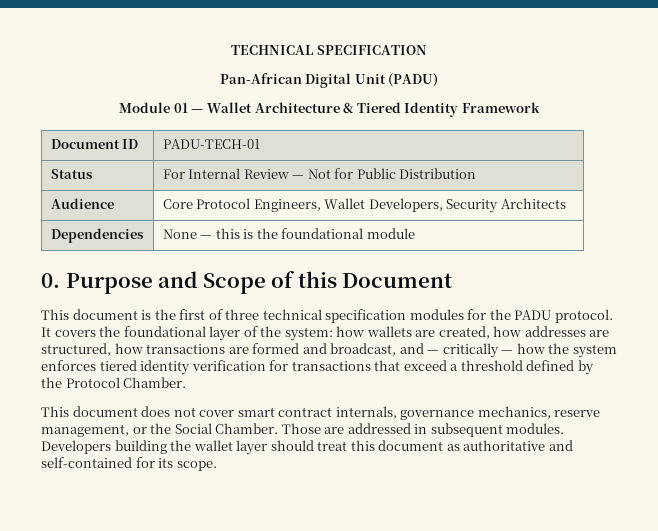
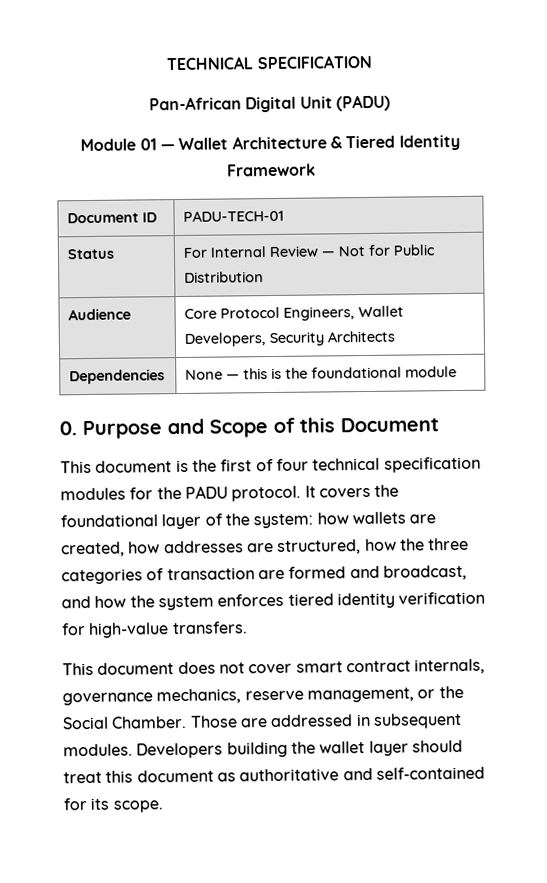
[225,309,260,320] three -> [275,458,309,471] four
[146,344,226,354] transactions -> [399,537,470,551] [61,567,255,585] the three categories of transaction
[427,343,514,358] — critically — -> (91, 602) none
[291,360,594,375] [41,377,187,388] transactions that exceed a threshold defined by the Protocol Chamber. -> [88,621,248,639] high-value transfers.

